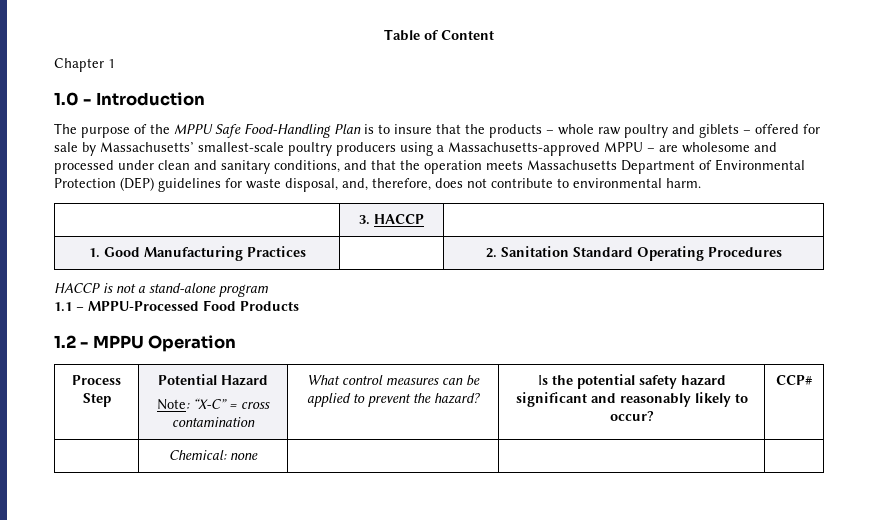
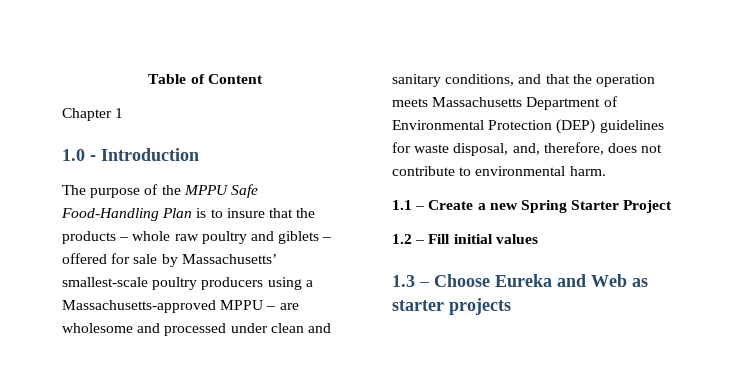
[359,214,424,225] [88,246,306,261] [485,246,782,261] [54,283,269,297] [54,300,299,312] [54,335,237,352] [72,375,121,385] [82,393,111,407] [158,374,268,386] [157,398,270,410] [172,417,255,427] [307,375,480,386] [307,393,481,407] [537,374,726,389] [515,392,748,407] [609,411,654,422] [776,375,813,385] [169,450,258,460] // | 3. HACCP | // 1. Good Manufacturing Practices | | 2. Sanitation Standard Operating Procedures // HACCP is not a stand-alone program // 1.1 – MPPU-Processed Food Products // 1.2 - MPPU Operation // Process Step | Potential Hazard // Note: “X-C” = cross contamination | What control measures can be applied to prevent the hazard? | Is the potential safety hazard significant and reasonably likely to occur? | CCP# // | Chemical: none | | | -> [392,200,673,213] [392,234,538,244] [392,274,648,287] [392,298,511,315] // 1.1 – Create a new Spring Starter Project // 1.2 – Fill initial values // 1.3 – Choose Eureka and Web as starter projects

